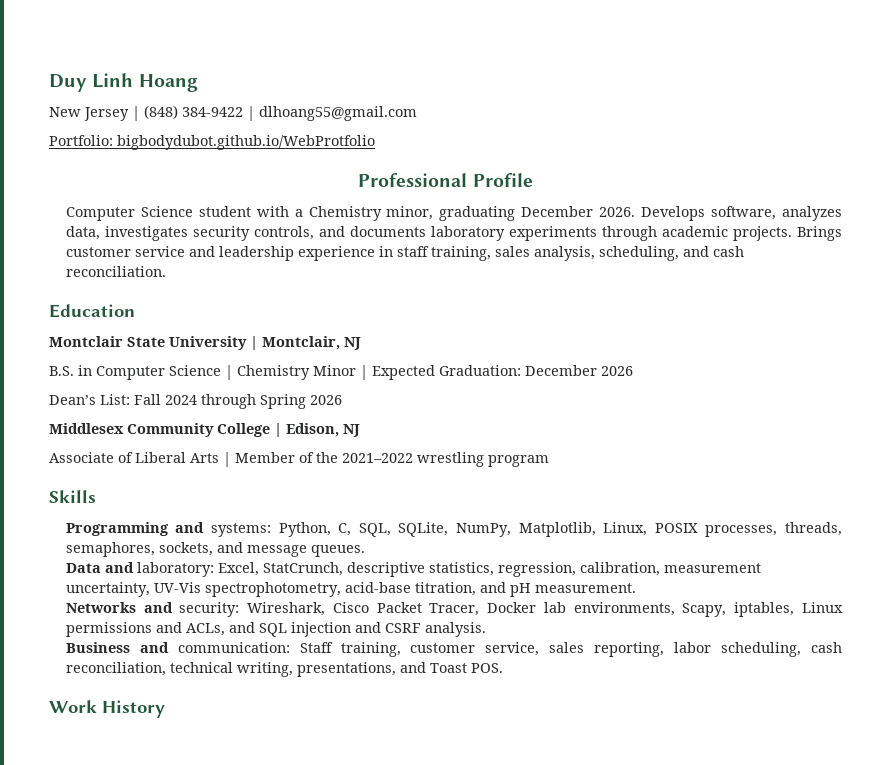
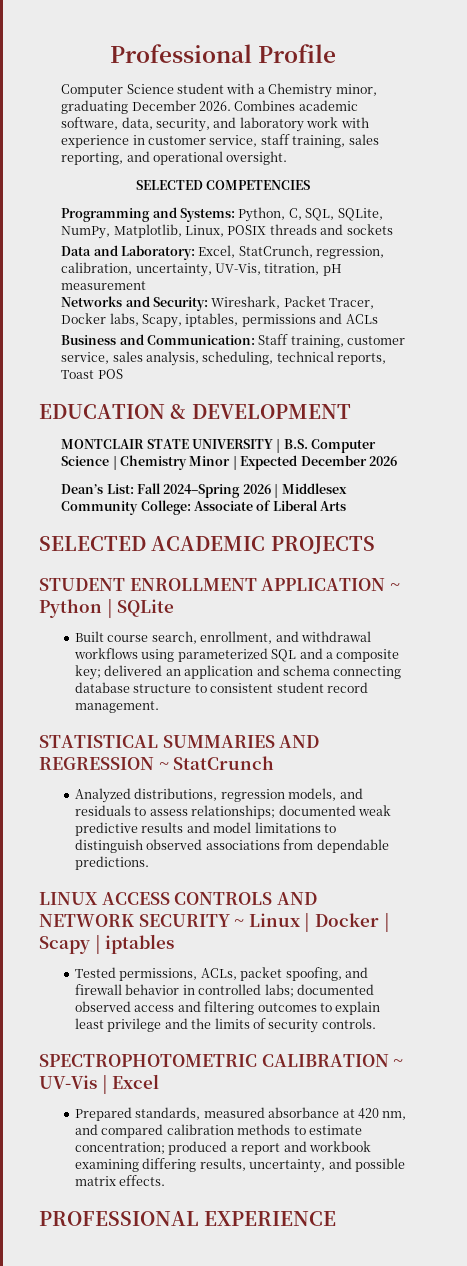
[49,73,198,92] [49,105,417,121] [49,135,375,150] Duy Linh Hoang // New Jersey | (848) 384-9422 | dlhoang55@gmail.com // Portfolio: bigbodydubot.github.io/WebProtfolio // -> (109, 53) none
[641,206,842,221] [65,226,842,241] [65,246,744,261] [65,266,166,277] [49,304,135,318] [49,336,361,350] [49,365,633,380] [49,394,342,409] [49,423,360,437] [49,452,549,467] [49,490,96,503] Develops software, analyzes data, investigates security controls, and documents laboratory experiments through academic projects. Brings customer service and leadership experience in staff training, sales analysis, scheduling, and cash reconciliation. // Education // Montclair State University | Montclair, NJ // B.S. in Computer Science | Chemistry Minor | Expected Graduation: December 2026 // Dean’s List: Fall 2024 through Spring 2026 // Middlesex Community College | Edison, NJ // Associate of Liberal Arts | Member of the 2021–2022 wrestling program // Skills -> [234,100,358,111] [61,117,369,132] [61,134,379,148] [61,151,288,165] [135,180,311,190] Combines academic software, data, security, and laboratory work with experience in customer service, staff training, sales reporting, and operational oversight. // SELECTED COMPETENCIES
[211,523,272,537] systems: -> [180,208,236,222] Systems:
[705,522,842,537] [65,542,365,557] processes, threads, semaphores, sockets, and message queues. -> [269,224,393,235] threads and sockets
[136,562,214,577] laboratory: -> [121,245,196,260] Laboratory:
[346,562,761,577] [65,582,636,597] descriptive statistics, regression, calibration, measurement uncertainty, UV-Vis spectrophotometry, acid-base titration, and pH measurement. -> [316,246,385,259] [61,262,342,277] [61,281,147,290] regression, calibration, uncertainty, UV-Vis, titration, pH measurement
[179,602,369,617] security: Wireshark, Cisco -> [153,296,281,311] Security: Wireshark,
[543,602,675,616] lab environments, -> [109,313,139,326] labs,
[802,602,843,613] Linux -> (239, 320) none
[185,622,486,637] ACLs, and SQL injection and CSRF analysis. -> [345,314,378,324] ACLs
[177,642,290,653] communication: -> [147,335,256,345] Communication:
[594,642,842,657] [65,662,503,677] [49,700,165,718] reporting, labor scheduling, cash reconciliation, technical writing, presentations, and Toast POS. // Work History -> [146,351,387,366] [61,369,123,379] [39,404,351,419] [61,439,377,453] [61,455,397,470] [61,483,347,498] [61,500,347,515] [39,536,375,554] [39,578,400,591] [39,599,175,618] [75,631,371,644] [74,648,400,662] [75,665,402,680] [75,682,368,693] [75,701,160,713] [39,735,320,748] [39,756,275,770] [75,788,363,803] [75,805,391,819] [75,822,336,836] [75,839,389,853] [75,856,150,870] [39,892,317,905] [39,913,390,932] [39,934,175,954] [75,967,368,981] [75,984,374,997] [75,1001,381,1015] [75,1018,376,1033] [39,1054,404,1067] [39,1074,160,1094] [75,1107,407,1121] [75,1124,362,1138] [75,1141,371,1155] [75,1158,405,1173] [75,1175,166,1186] [39,1211,337,1226] analysis, scheduling, technical reports, Toast POS // EDUCATION & DEVELOPMENT // MONTCLAIR STATE UNIVERSITY | B.S. Computer Science | Chemistry Minor | Expected December 2026 // Dean’s List: Fall 2024–Spring 2026 | Middlesex Community College: Associate of Liberal Arts // SELECTED ACADEMIC PROJECTS // STUDENT ENROLLMENT APPLICATION ~ Python | SQLite // Built course search, enrollment, and withdrawal workflows using parameterized SQL and a composite key; delivered an application and schema connecting database structure to consistent student record management. // STATISTICAL SUMMARIES AND REGRESSION ~ StatCrunch // Analyzed distributions, regression models, and residuals to assess relationships; documented weak predictive results and model limitations to distinguish observed associations from dependable predictions. // LINUX ACCESS CONTROLS AND NETWORK SECURITY ~ Linux | Docker | Scapy | iptables // Tested permissions, ACLs, packet spoofing, and firewall behavior in controlled labs; documented observed access and filtering outcomes to explain least privilege and the limits of security controls. // SPECTROPHOTOMETRIC CALIBRATION ~ UV-Vis | Excel // Prepared standards, measured absorbance at 420 nm, and compared calibration methods to estimate concentration; produced a report and workbook examining differing results, uncertainty, and possible matrix effects. // PROFESSIONAL EXPERIENCE

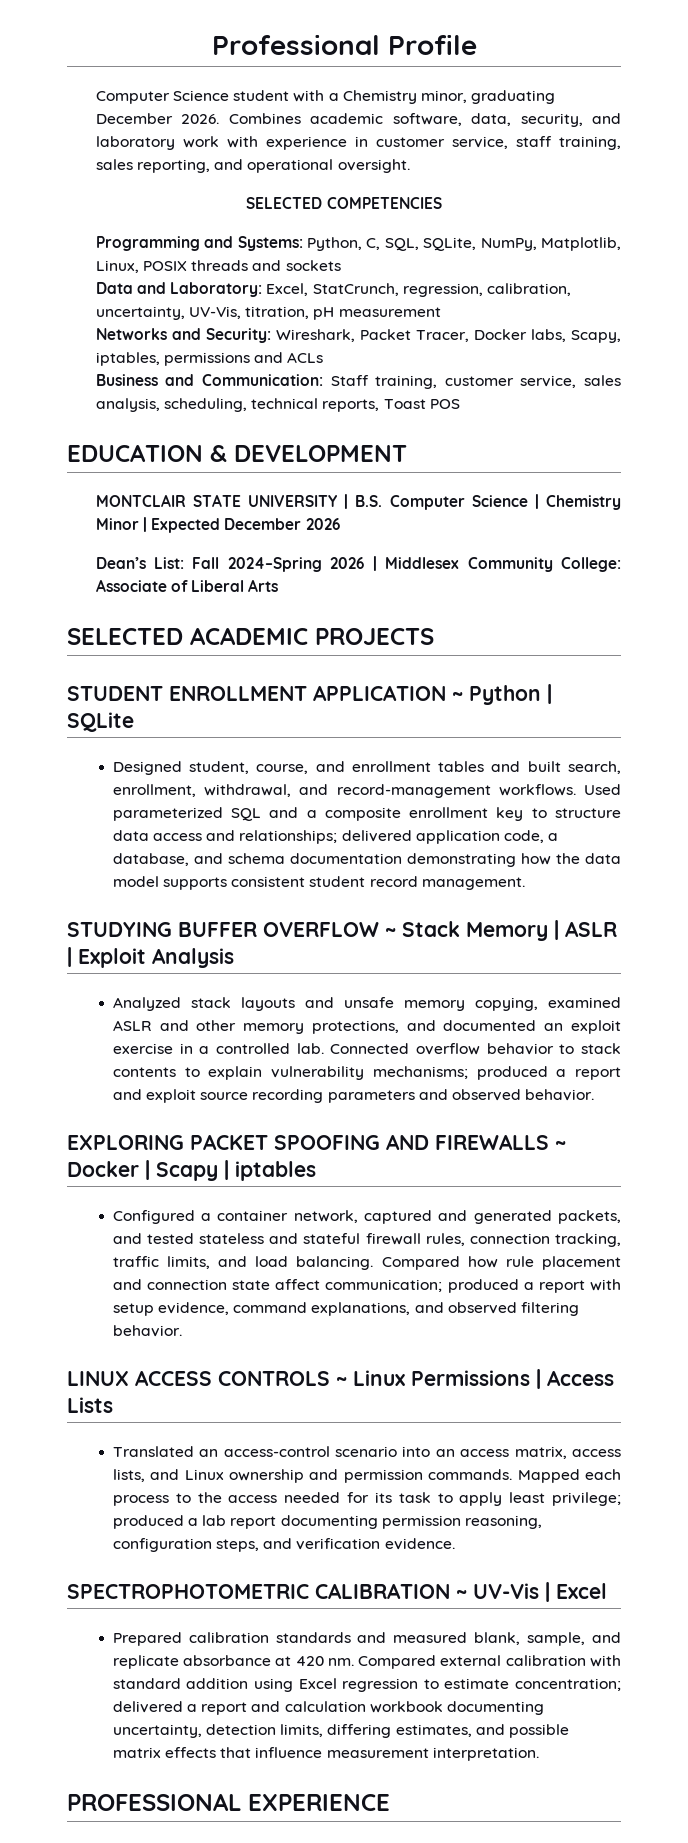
[75,631,371,644] [74,648,175,662] Built course search, enrollment, and withdrawal workflows using -> [112,761,621,775] [112,784,621,798] Designed student, course, and enrollment tables and built search, enrollment, withdrawal, and record-management workflows. Used
[75,665,402,680] [75,682,368,693] [75,701,160,713] [39,735,320,748] [39,756,275,770] [75,788,363,803] [75,805,391,819] [75,822,336,836] [75,839,389,853] [75,856,150,870] [39,892,317,905] [39,913,311,932] key; delivered an application and schema connecting database structure to consistent student record management. // STATISTICAL SUMMARIES AND REGRESSION ~ StatCrunch // Analyzed distributions, regression models, and residuals to assess relationships; documented weak predictive results and model limitations to distinguish observed associations from dependable predictions. // LINUX ACCESS CONTROLS AND NETWORK SECURITY ~ Linux | -> [409,807,621,821] [112,830,559,844] [112,853,621,867] [112,876,525,890] [67,920,617,941] [67,947,234,968] [112,997,621,1011] [112,1020,621,1034] [112,1043,621,1055] [112,1066,621,1080] [112,1089,595,1103] [67,1134,566,1150] enrollment key to structure data access and relationships; delivered application code, a database, and schema documentation demonstrating how the data model supports consistent student record management. // STUDYING BUFFER OVERFLOW ~ Stack Memory | ASLR | Exploit Analysis // Analyzed stack layouts and unsafe memory copying, examined ASLR and other memory protections, and documented an exploit exercise in a controlled lab. Connected overflow behavior to stack contents to explain vulnerability mechanisms; produced a report and exploit source recording parameters and observed behavior. // EXPLORING PACKET SPOOFING AND FIREWALLS ~
[75,967,368,981] [75,984,374,997] [75,1001,381,1015] [75,1018,376,1033] Tested permissions, ACLs, packet spoofing, and firewall behavior in controlled labs; documented observed access and filtering outcomes to explain least privilege and the limits of security controls. -> [112,1210,621,1224] [112,1233,621,1247] [112,1256,621,1270] [112,1279,621,1293] [112,1302,579,1316] [112,1325,182,1337] [67,1369,614,1389] [67,1397,113,1413] [112,1446,622,1459] [112,1469,621,1483] [112,1492,621,1506] [112,1515,542,1529] [112,1538,455,1552] Configured a container network, captured and generated packets, and tested stateless and stateful firewall rules, connection tracking, traffic limits, and load balancing. Compared how rule placement and connection state affect communication; produced a report with setup evidence, command explanations, and observed filtering behavior. // LINUX ACCESS CONTROLS ~ Linux Permissions | Access Lists // Translated an access-control scenario into an access matrix, access lists, and Linux ownership and permission commands. Mapped each process to the access needed for its task to apply least privilege; produced a lab report documenting permission reasoning, configuration steps, and verification evidence.
[135,1107,407,1120] [75,1124,291,1138] standards, measured absorbance at 420 nm, and compared calibration methods -> [188,1632,621,1646] [112,1655,621,1669] [112,1678,419,1692] calibration standards and measured blank, sample, and replicate absorbance at 420 nm. Compared external calibration with standard addition using Excel regression
[168,1141,371,1155] [75,1158,405,1173] [75,1175,166,1186] produced a report and workbook examining differing results, uncertainty, and possible matrix effects. -> [112,1701,544,1715] [112,1724,569,1738] [112,1747,539,1761] delivered a report and calculation workbook documenting uncertainty, detection limits, differing estimates, and possible matrix effects that influence measurement interpretation.

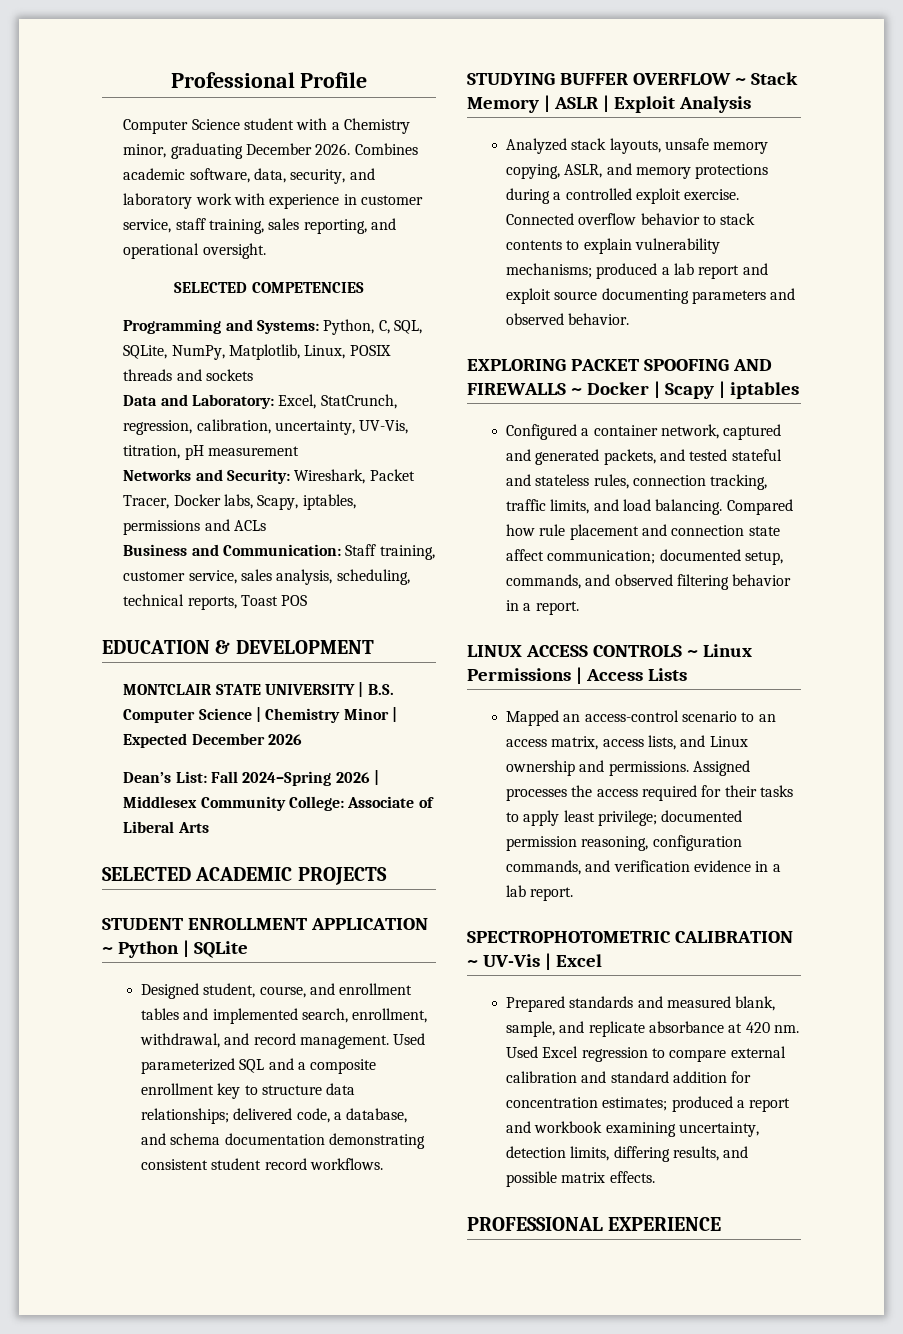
[527,761,561,772] built -> [212,1008,298,1024] implemented
[336,784,576,798] record-management workflows. -> [253,1033,390,1049] record management.
[153,830,236,841] access and -> (356, 1089) none
[415,830,500,844] application -> (293, 1114) none
[520,853,621,865] [112,876,228,890] how the data model supports -> (426, 1141) none
[421,877,525,890] management. -> [310,1158,384,1170] workflows.
[240,997,334,1011] layouts and -> [609,138,661,154] layouts,
[548,997,621,1008] [112,1020,621,1034] [112,1043,324,1054] examined ASLR and other memory protections, and documented an exploit exercise in a controlled lab. -> [564,163,769,179] [506,188,740,204] ASLR, and memory protections during a controlled exploit exercise.
(567, 1073) none -> [674,263,695,275] lab
[252,1089,324,1103] recording -> [601,288,689,304] documenting
[199,1233,421,1245] stateless and stateful firewall -> [731,449,782,461] [506,474,590,486] stateful and stateless
[447,1279,621,1293] [112,1302,579,1316] [112,1325,182,1337] produced a report with setup evidence, command explanations, and observed filtering behavior. -> [659,549,784,565] [506,574,792,590] [506,600,579,615] documented setup, commands, and observed filtering behavior in a report.
[112,1446,194,1457] Translated -> [506,710,560,726] Mapped
[402,1446,431,1457] into -> [741,712,755,722] to
[343,1469,621,1483] [112,1492,621,1506] [112,1515,378,1529] permission commands. Mapped each process to the access needed for its task to apply least privilege; produced a lab report documenting -> [608,760,751,776] [506,785,793,801] [506,810,743,826] permissions. Assigned processes the access required for their tasks to apply least privilege; documented
[216,1539,260,1552] steps, -> [506,860,582,875] commands,
[384,1538,455,1550] evidence. -> [694,860,781,872] [506,885,574,901] evidence in a lab report.
[188,1632,269,1643] calibration -> (566, 1004) none
[358,1655,621,1669] [112,1678,621,1692] [112,1701,544,1715] Compared external calibration with standard addition using Excel regression to estimate concentration; delivered a report and calculation workbook documenting -> [506,1046,786,1062] [506,1071,752,1083] [506,1096,791,1112] [506,1121,676,1137] Used Excel regression to compare external calibration and standard addition for concentration estimates; produced a report and workbook examining
[395,1724,472,1737] estimates, -> [673,1146,720,1161] results,
[165,1747,539,1761] effects that influence measurement interpretation. -> [609,1171,655,1183] effects.

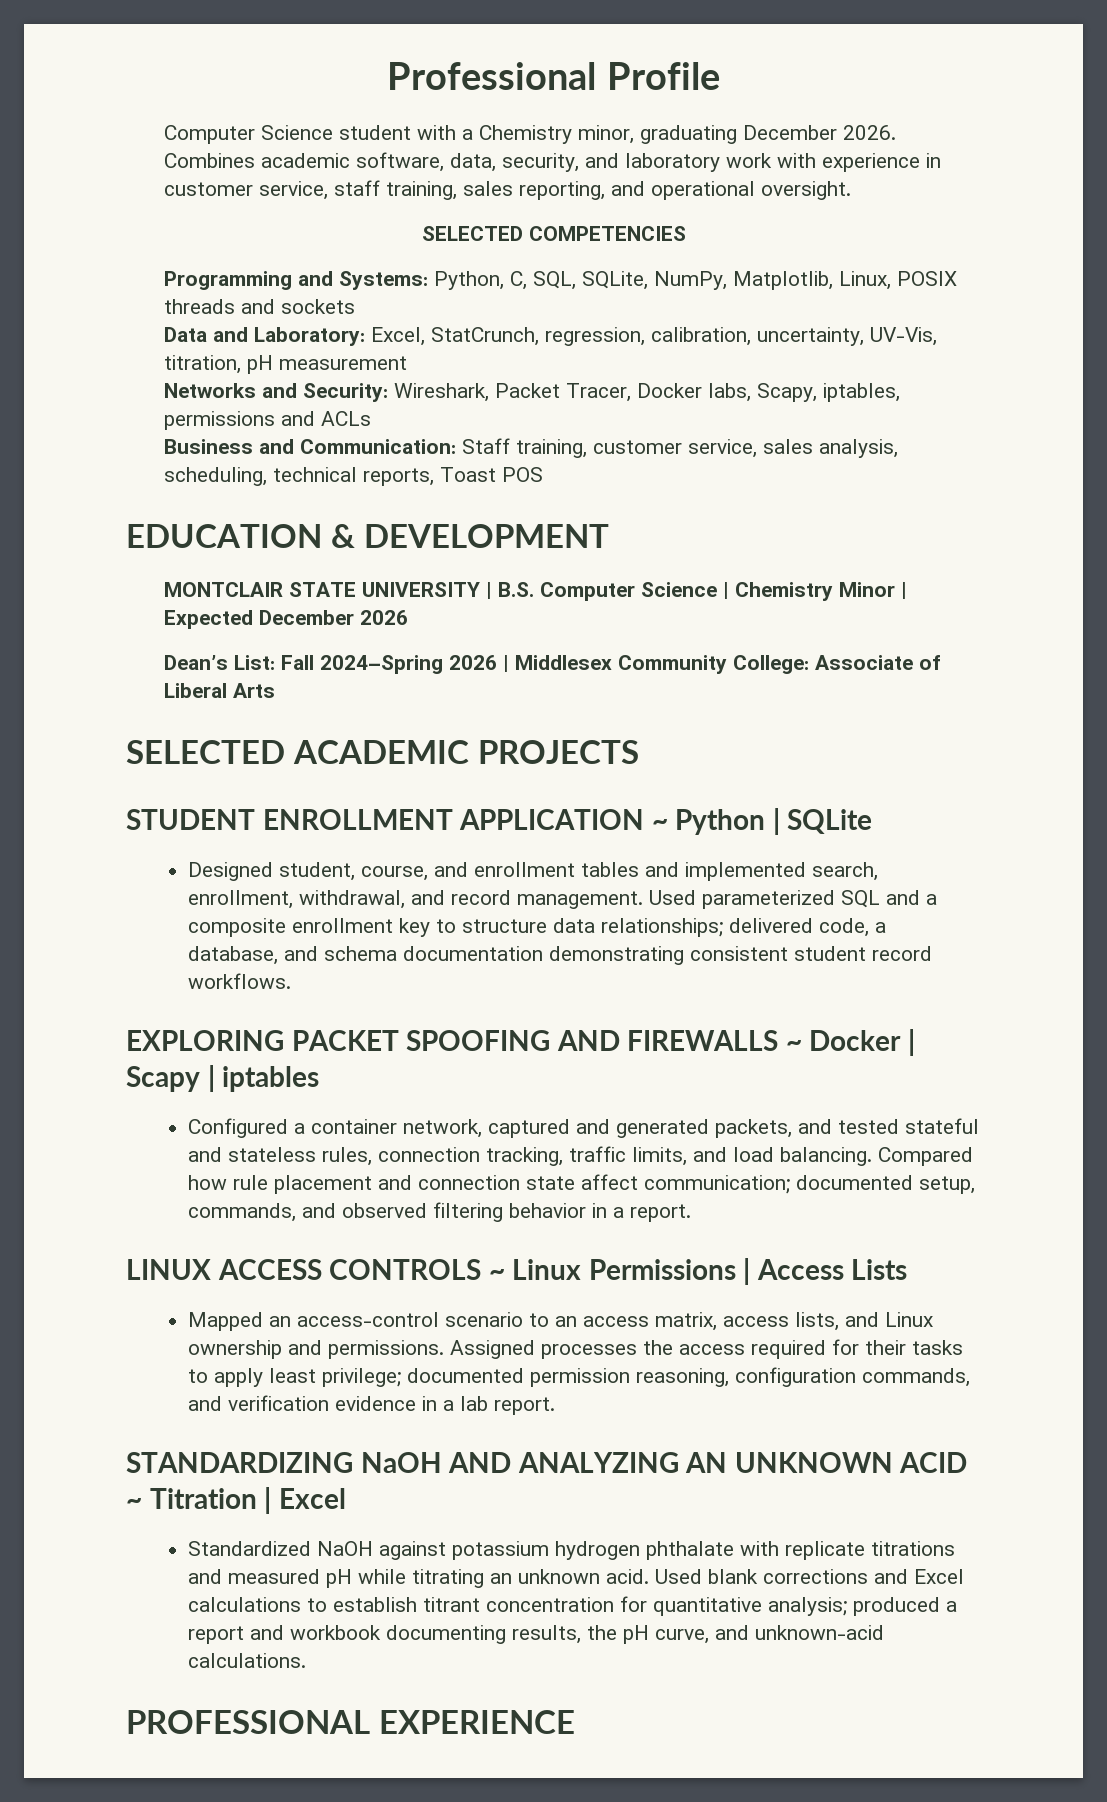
[467,72,798,85] [467,95,751,113] [506,138,769,154] [506,163,769,179] [506,188,740,204] [506,213,756,225] [506,238,721,254] [506,263,768,279] [506,288,796,304] [506,313,630,325] // STUDYING BUFFER OVERFLOW ~ Stack Memory | ASLR | Exploit Analysis // Analyzed stack layouts, unsafe memory copying, ASLR, and memory protections during a controlled exploit exercise. Connected overflow behavior to stack contents to explain vulnerability mechanisms; produced a lab report and exploit source documenting parameters and observed behavior. -> (291, 981) none
[467,931,793,943] [467,953,602,970] [506,996,776,1012] [506,1021,799,1037] [506,1046,786,1062] [506,1071,752,1083] [506,1097,668,1111] SPECTROPHOTOMETRIC CALIBRATION ~ UV-Vis | Excel // Prepared standards and measured blank, sample, and replicate absorbance at 420 nm. Used Excel regression to compare external calibration and standard addition for concentration estimates; -> [126,1452,968,1473] [126,1487,346,1514] [187,1541,955,1560] [187,1569,964,1588] [187,1596,847,1616] STANDARDIZING NaOH AND ANALYZING AN UNKNOWN ACID ~ Titration | Excel // Standardized NaOH against potassium hydrogen phthalate with replicate titrations and measured pH while titrating an unknown acid. Used blank corrections and Excel calculations to establish titrant concentration for quantitative analysis;
[605,1122,760,1137] [506,1146,749,1162] [506,1171,655,1187] examining uncertainty, detection limits, differing results, and possible matrix effects. -> [385,1625,884,1644] [187,1653,306,1668] documenting results, the pH curve, and unknown-acid calculations.

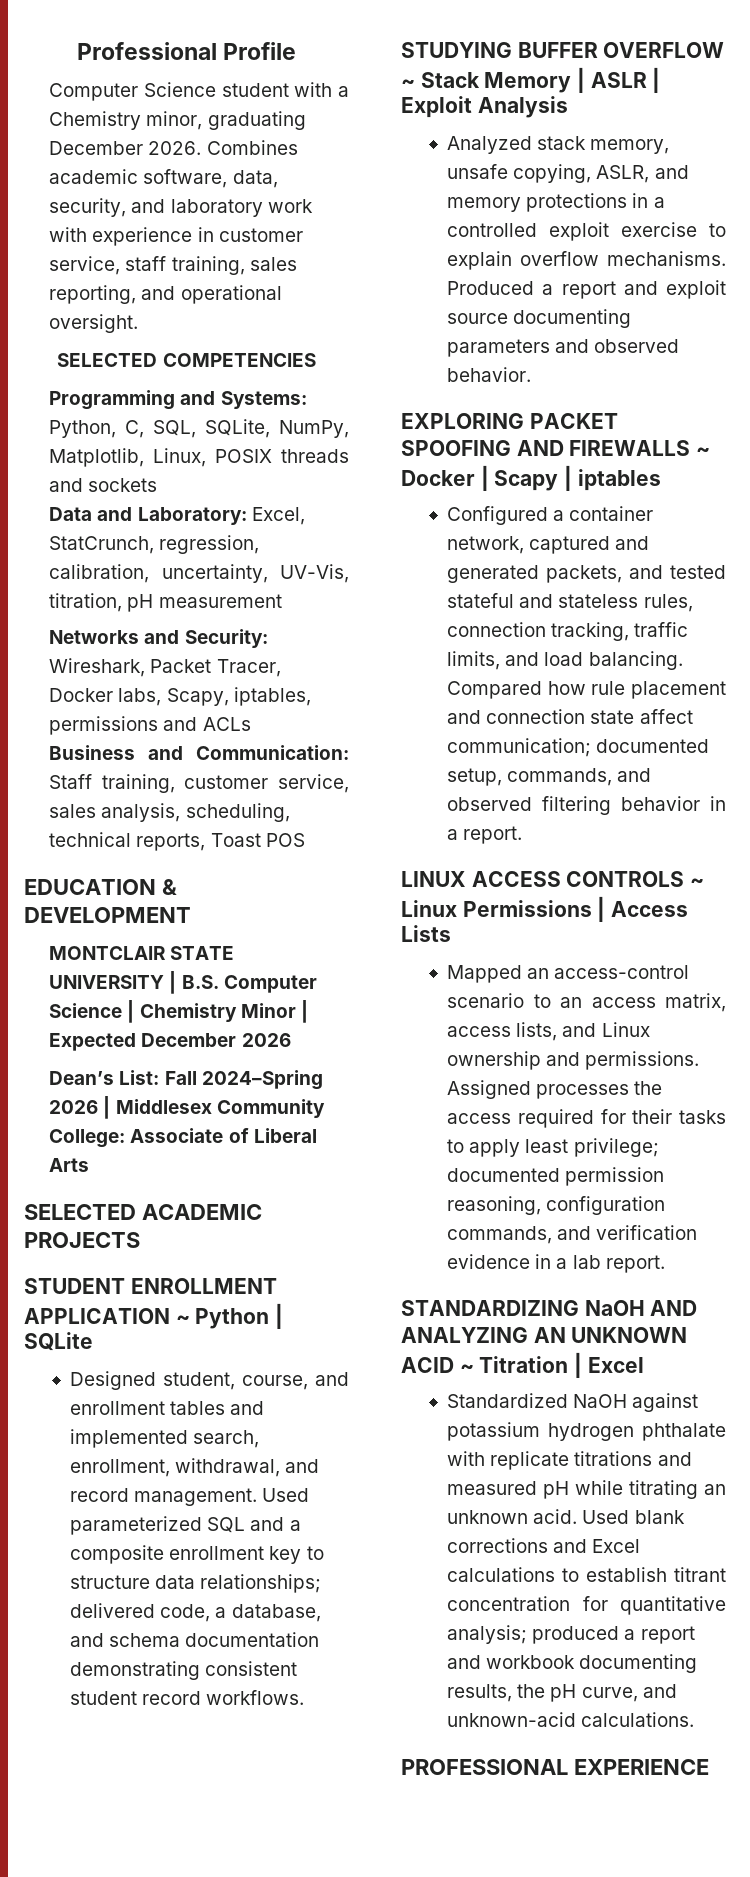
(291, 981) none -> [401,42,725,58] [401,67,661,93] [401,96,568,118] [447,136,670,154] [447,164,689,183] [447,193,665,212] [447,222,726,241] [447,251,726,270] [447,280,726,299] [447,309,632,328] [447,339,680,357] [447,367,532,382] // STUDYING BUFFER OVERFLOW ~ Stack Memory | ASLR | Exploit Analysis // Analyzed stack memory, unsafe copying, ASLR, and memory protections in a controlled exploit exercise to explain overflow mechanisms. Produced a report and exploit source documenting parameters and observed behavior.

